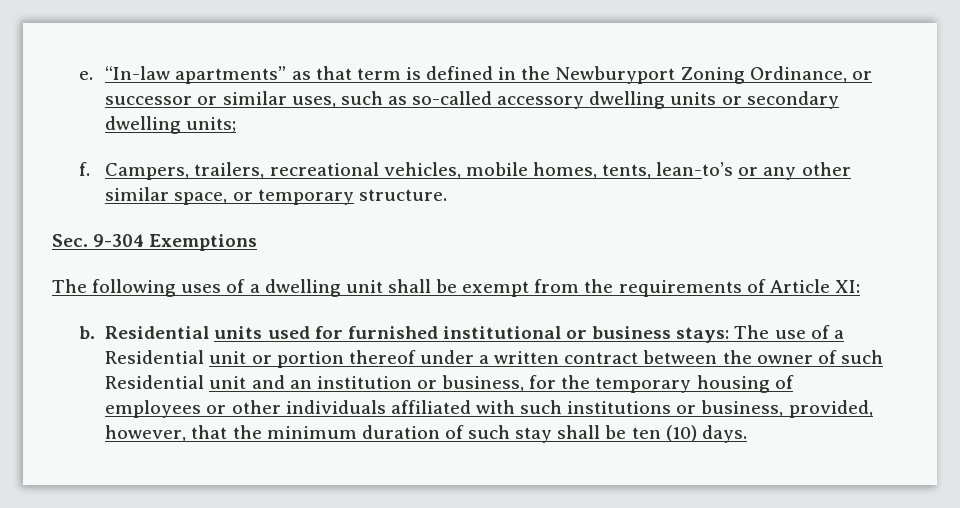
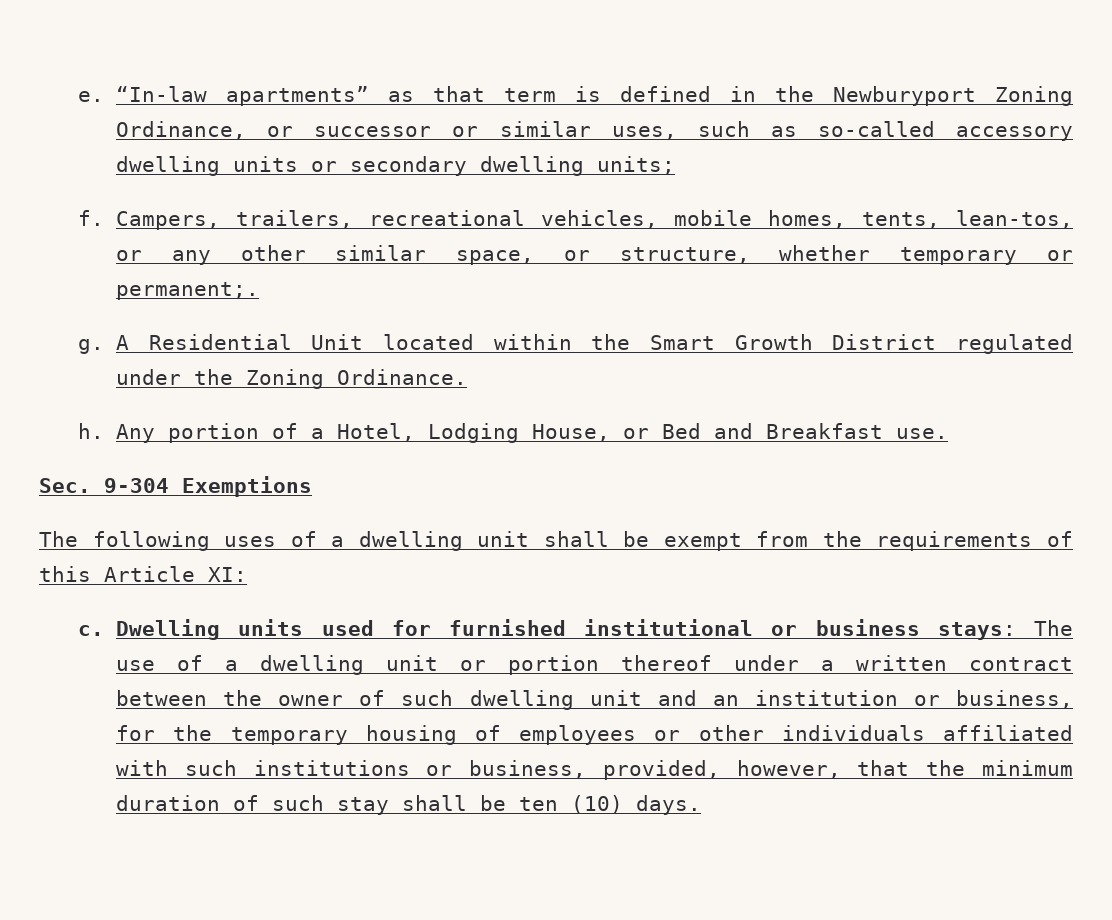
[656,162,734,176] lean-to’s -> [955,210,1073,229] lean-tos,
[257,189,447,205] temporary structure. -> [619,245,1073,265] [116,282,260,300] [77,334,1073,354] [116,369,468,389] [77,423,949,443] structure, whether temporary or permanent;. // g. A Residential Unit located within the Smart Growth District regulated under the Zoning Ordinance. // h. Any portion of a Hotel, Lodging House, or Bed and Breakfast use.
(766, 286) none -> [39,566,91,582] this
[78,326,210,339] b. Residential -> [77,619,221,640] c. Dwelling
[105,350,205,364] Residential -> [260,655,365,675] dwelling
[105,375,205,389] Residential -> [469,690,574,710] dwelling

